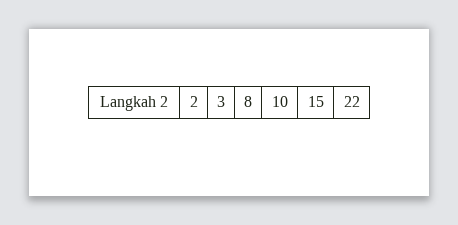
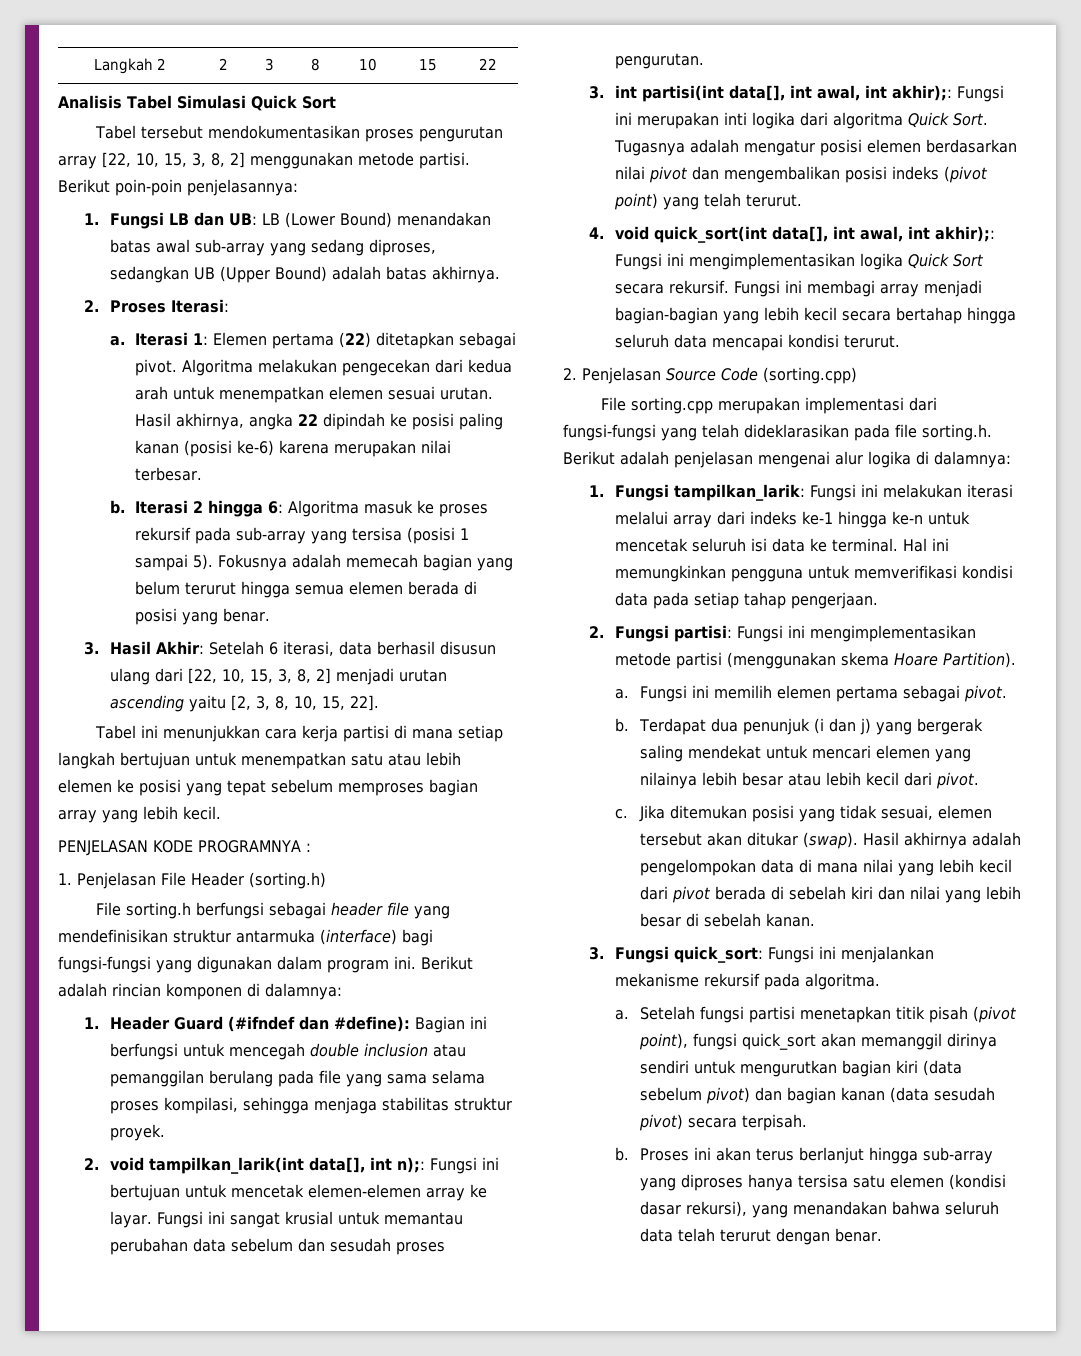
(360, 101) none -> [58,95,336,111] [94,125,503,142] [58,152,470,169] [58,179,298,196] [83,212,491,229] [109,239,436,256] [109,266,500,283] [83,299,229,313] [109,332,517,349] [135,359,513,376] [135,386,494,403] [135,413,504,430] [135,440,452,457] [135,467,203,481] [109,500,489,517] [135,527,470,544] [135,554,514,571] [135,581,478,598] [135,608,271,625] [83,641,496,656] [109,668,447,685] [109,695,379,712] [94,725,503,742] [58,752,461,769] [58,779,478,796] [58,806,221,823] [58,840,311,856] [58,872,326,889] [95,902,450,919] [58,929,433,946] [58,956,473,973] [58,983,342,1000] [83,1016,487,1033] [109,1043,466,1060] [109,1070,485,1087] [109,1097,512,1114] [109,1124,165,1141] [83,1157,499,1174] [109,1184,487,1201] [109,1211,464,1228] [109,1238,445,1255] [614,53,704,69] [588,85,1004,102] [614,112,988,129] [613,139,1018,156] [614,166,988,183] [613,193,802,210] [588,226,995,243] [614,253,984,270] [614,280,983,297] [614,307,1016,324] [614,334,900,351] [563,367,857,384] [600,397,937,414] [563,424,992,441] [563,451,1011,468] [588,484,1014,501] [614,511,970,528] [614,538,949,552] [614,565,1013,582] [614,592,878,609] [588,625,977,642] [614,652,1016,669] [614,685,1008,702] [614,718,984,735] [640,745,972,762] [640,772,980,789] [614,805,993,822] [640,832,1022,849] [640,859,1013,876] [640,886,1022,903] [640,913,816,927] [588,946,935,963] [614,973,880,990] [614,1006,1018,1023] [639,1033,998,1050] [640,1060,963,1077] [640,1087,996,1104] [639,1114,808,1131] [614,1147,994,1164] [640,1174,1007,1191] [640,1201,1000,1218] [640,1228,883,1245] // Analisis Tabel Simulasi Quick Sort // Tabel tersebut mendokumentasikan proses pengurutan array [22, 10, 15, 3, 8, 2] menggunakan metode partisi. Berikut poin-poin penjelasannya: // 1. Fungsi LB dan UB: LB (Lower Bound) menandakan batas awal sub-array yang sedang diproses, sedangkan UB (Upper Bound) adalah batas akhirnya. // 2. Proses Iterasi: // a. Iterasi 1: Elemen pertama (22) ditetapkan sebagai pivot. Algoritma melakukan pengecekan dari kedua arah untuk menempatkan elemen sesuai urutan. Hasil akhirnya, angka 22 dipindah ke posisi paling kanan (posisi ke-6) karena merupakan nilai terbesar. // b. Iterasi 2 hingga 6: Algoritma masuk ke proses rekursif pada sub-array yang tersisa (posisi 1 sampai 5). Fokusnya adalah memecah bagian yang belum terurut hingga semua elemen berada di posisi yang benar. // 3. Hasil Akhir: Setelah 6 iterasi, data berhasil disusun ulang dari [22, 10, 15, 3, 8, 2] menjadi urutan ascending yaitu [2, 3, 8, 10, 15, 22]. // Tabel ini menunjukkan cara kerja partisi di mana setiap langkah bertujuan untuk menempatkan satu atau lebih elemen ke posisi yang tepat sebelum memproses bagian array yang lebih kecil. // PENJELASAN KODE PROGRAMNYA : // 1. Penjelasan File Header (sorting.h) // File sorting.h berfungsi sebagai header file yang mendefinisikan struktur antarmuka (interface) bagi fungsi-fungsi yang digunakan dalam program ini. Berikut adalah rincian komponen di dalamnya: // 1. Header Guard (#ifndef dan #define): Bagian ini berfungsi untuk mencegah double inclusion atau pemanggilan berulang pada file yang sama selama proses kompilasi, sehingga menjaga stabilitas struktur proyek. // 2. void tampilkan_larik(int data[], int n);: Fungsi ini bertujuan untuk mencetak elemen-elemen array ke layar. Fungsi ini sangat krusial untuk memantau perubahan data sebelum dan sesudah proses pengurutan. // 3. int partisi(int data[], int awal, int akhir);: Fungsi ini merupakan inti logika dari algoritma Quick Sort. Tugasnya adalah mengatur posisi elemen berdasarkan nilai pivot dan mengembalikan posisi indeks (pivot point) yang telah terurut. // 4. void quick_sort(int data[], int awal, int akhir);: Fungsi ini mengimplementasikan logika Quick Sort secara rekursif. Fungsi ini membagi array menjadi bagian-bagian yang lebih kecil secara bertahap hingga seluruh data mencapai kondisi terurut. // 2. Penjelasan Source Code (sorting.cpp) // File sorting.cpp merupakan implementasi dari fungsi-fungsi yang telah dideklarasikan pada file sorting.h. Berikut adalah penjelasan mengenai alur logika di dalamnya: // 1. Fungsi tampilkan_larik: Fungsi ini melakukan iterasi melalui array dari indeks ke-1 hingga ke-n untuk mencetak seluruh isi data ke terminal. Hal ini memungkinkan pengguna untuk memverifikasi kondisi data pada setiap tahap pengerjaan. // 2. Fungsi partisi: Fungsi ini mengimplementasikan metode partisi (menggunakan skema Hoare Partition). // a. Fungsi ini memilih elemen pertama sebagai pivot. // b. Terdapat dua penunjuk (i dan j) yang bergerak saling mendekat untuk mencari elemen yang nilainya lebih besar atau lebih kecil dari pivot. // c. Jika ditemukan posisi yang tidak sesuai, elemen tersebut akan ditukar (swap). Hasil akhirnya adalah pengelompokan data di mana nilai yang lebih kecil dari pivot berada di sebelah kiri dan nilai yang lebih besar di sebelah kanan. // 3. Fungsi quick_sort: Fungsi ini menjalankan mekanisme rekursif pada algoritma. // a. Setelah fungsi partisi menetapkan titik pisah (pivot point), fungsi quick_sort akan memanggil dirinya sendiri untuk mengurutkan bagian kiri (data sebelum pivot) dan bagian kanan (data sesudah pivot) secara terpisah. // b. Proses ini akan terus berlanjut hingga sub-array yang diproses hanya tersisa satu elemen (kondisi dasar rekursi), yang menandakan bahwa seluruh data telah terurut dengan benar.

